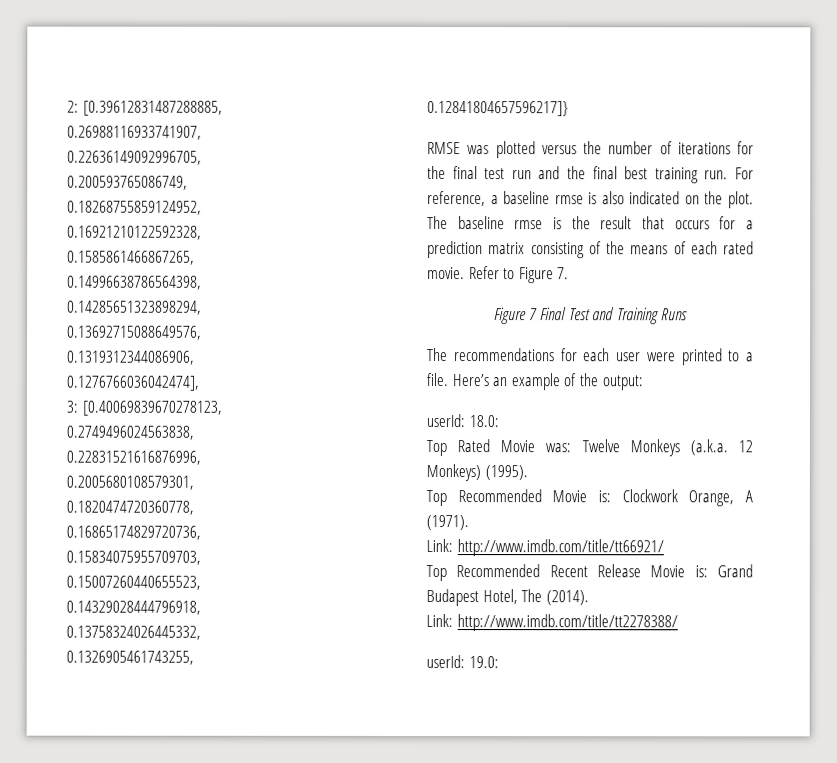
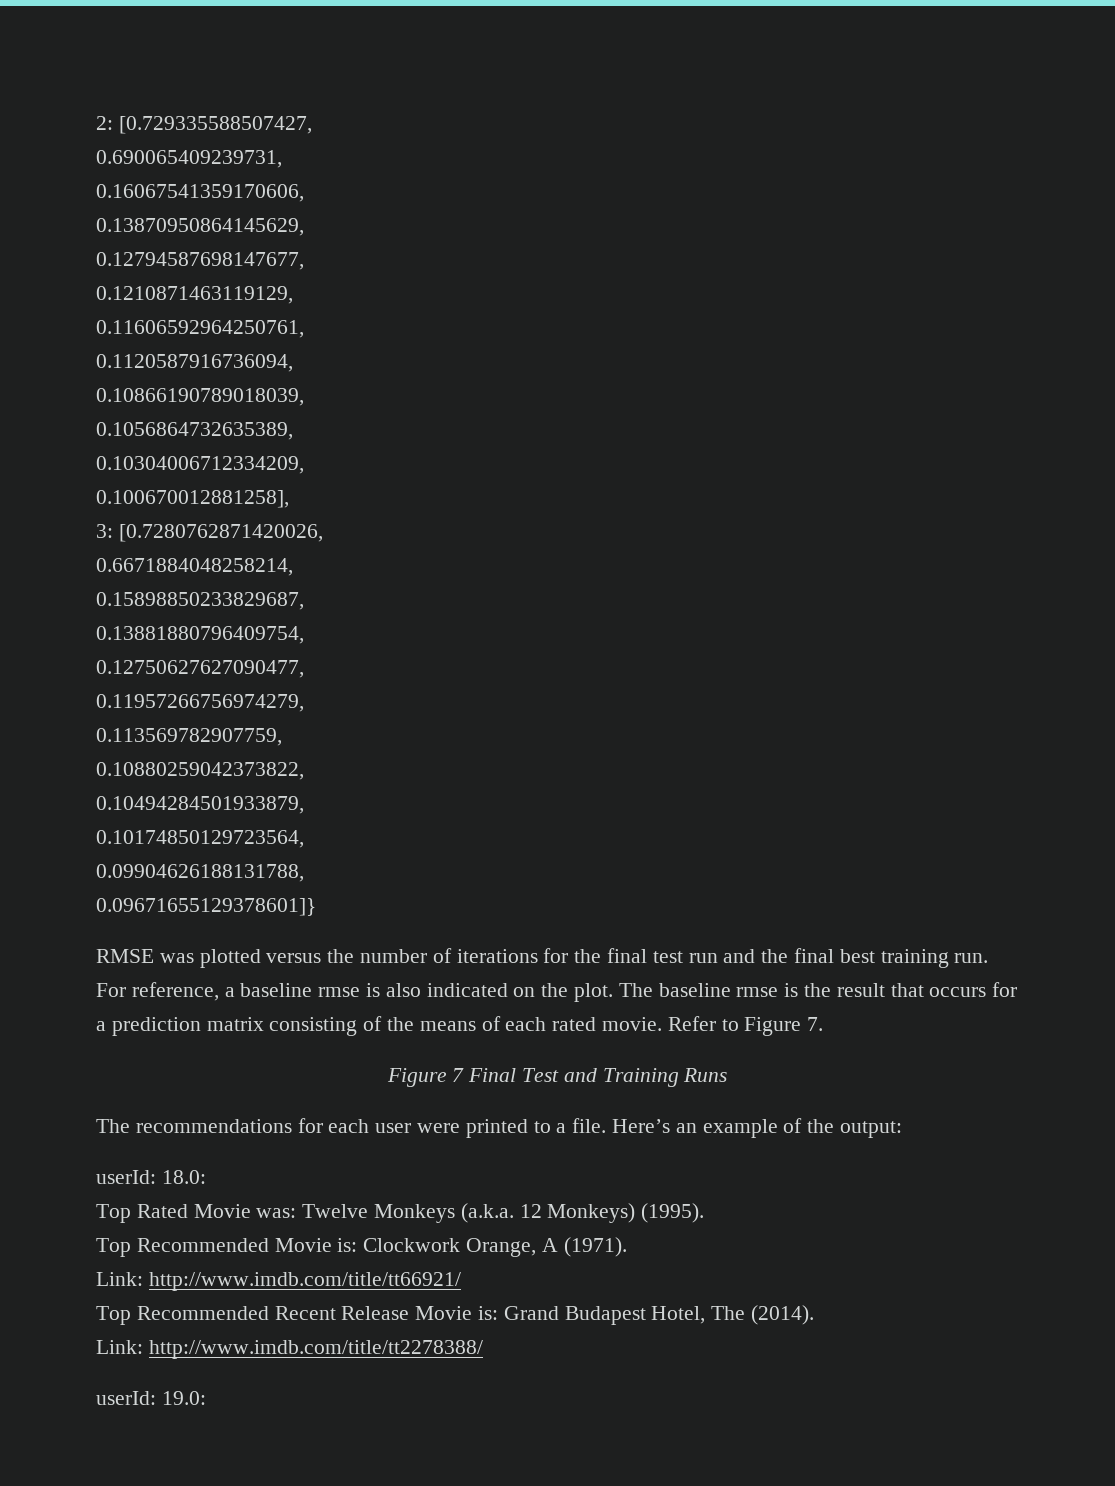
[82,100,223,116] [67,125,202,140] [67,150,202,165] [67,175,188,190] [67,200,202,215] [67,225,202,240] [67,250,195,265] [67,275,202,290] [67,300,202,315] [67,325,202,340] [67,350,195,365] [66,375,200,391] [66,400,222,416] [66,425,194,440] [66,450,201,465] [66,475,194,490] [66,500,194,515] [66,525,201,540] [66,550,201,565] [66,575,201,590] [66,600,201,615] [66,625,201,640] [66,650,194,665] [427,101,569,117] [0.39612831487288885, // 0.26988116933741907, // 0.22636149092996705, // 0.200593765086749, // 0.18268755859124952, // 0.16921210122592328, // 0.1585861466867265, // 0.14996638786564398, // 0.14285651323898294, // 0.13692715088649576, // 0.1319312344086906, // 0.1276766036042474], // 3: [0.40069839670278123, // 0.2749496024563838, // 0.22831521616876996, // 0.2005680108579301, // 0.1820474720360778, // 0.16865174829720736, // 0.15834075955709703, // 0.15007260440655523, // 0.14329028444796918, // 0.13758324026445332, // 0.1326905461743255, // 0.12841804657596217]} -> [118,116,312,134] [96,150,282,168] [96,184,304,202] [96,218,304,236] [96,252,304,270] [96,286,293,304] [96,320,304,338] [96,354,293,372] [96,388,304,406] [96,422,293,440] [96,456,304,474] [96,490,289,508] [96,524,323,542] [96,558,293,576] [96,592,304,610] [96,626,304,644] [96,660,304,678] [96,694,304,712] [96,728,282,746] [96,762,304,780] [96,796,304,814] [96,830,304,848] [96,864,304,882] [96,898,316,916] [0.729335588507427, // 0.690065409239731, // 0.16067541359170606, // 0.13870950864145629, // 0.12794587698147677, // 0.1210871463119129, // 0.11606592964250761, // 0.1120587916736094, // 0.10866190789018039, // 0.1056864732635389, // 0.10304006712334209, // 0.100670012881258], // 3: [0.7280762871420026, // 0.6671884048258214, // 0.15898850233829687, // 0.13881880796409754, // 0.12750627627090477, // 0.11957266756974279, // 0.113569782907759, // 0.10880259042373822, // 0.10494284501933879, // 0.10174850129723564, // 0.09904626188131788, // 0.09671655129378601]}

